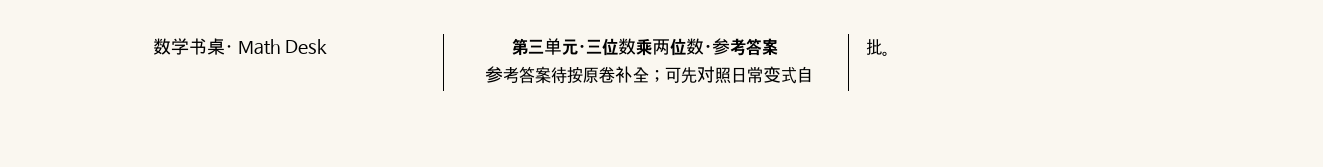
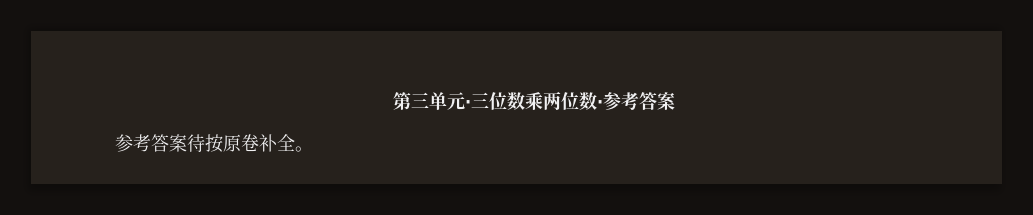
[152,38,328,55] 数学书桌· Math Desk // -> (393, 101) none
[648,66,813,84] [866,39,882,55] ；可先对照日常变式自批 -> (295, 142) none

